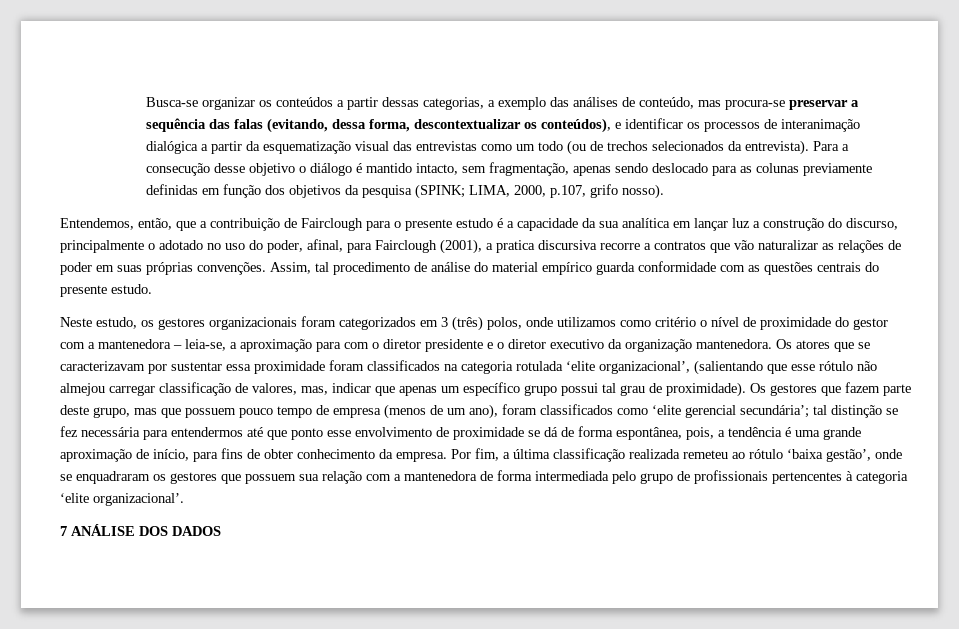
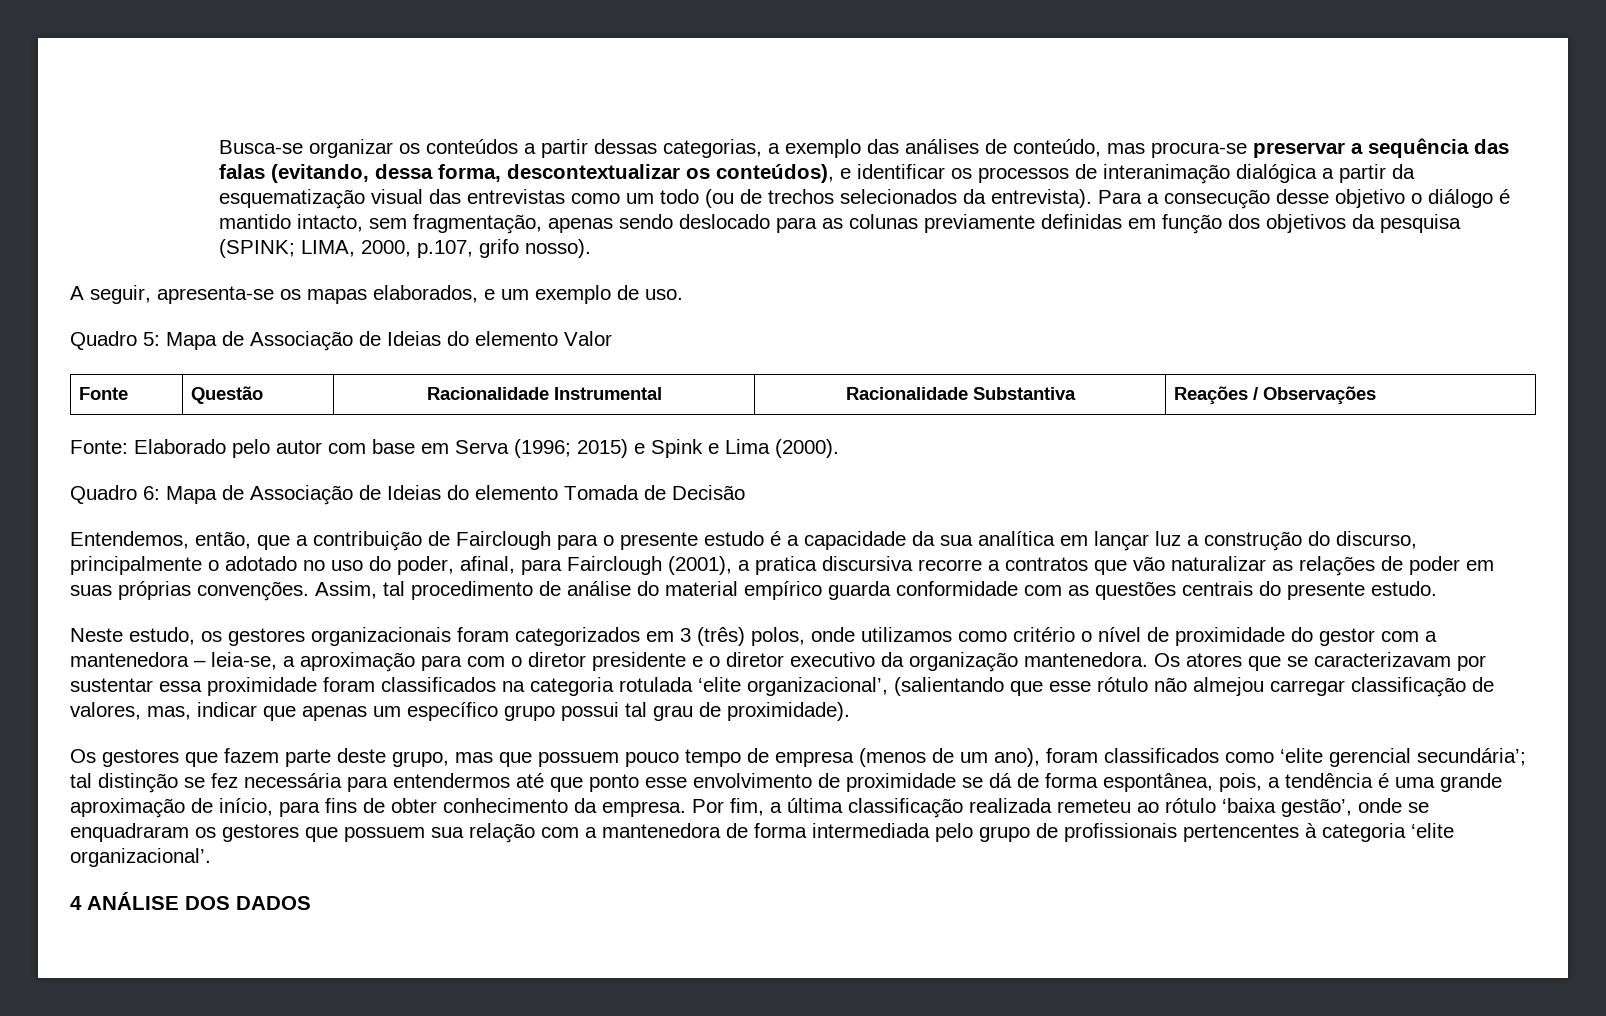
(665, 191) none -> [70,285,683,304] [70,331,612,351] [79,387,129,400] [191,386,264,404] [426,387,662,400] [845,387,1076,400] [1174,386,1377,405] [70,439,839,458] [70,485,745,505] // A seguir, apresenta-se os mapas elaborados, e um exemplo de uso. // Quadro 5: Mapa de Associação de Ideias do elemento Valor // Fonte | Questão | Racionalidade Instrumental | Racionalidade Substantiva | Reações / Observações // Fonte: Elaborado pelo autor com base em Serva (1996; 2015) e Spink e Lima (2000). // Quadro 6: Mapa de Associação de Ideias do elemento Tomada de Decisão
(746, 389) none -> (850, 711) //
[60,526,67,536] 7 -> [70,896,82,910] 4

